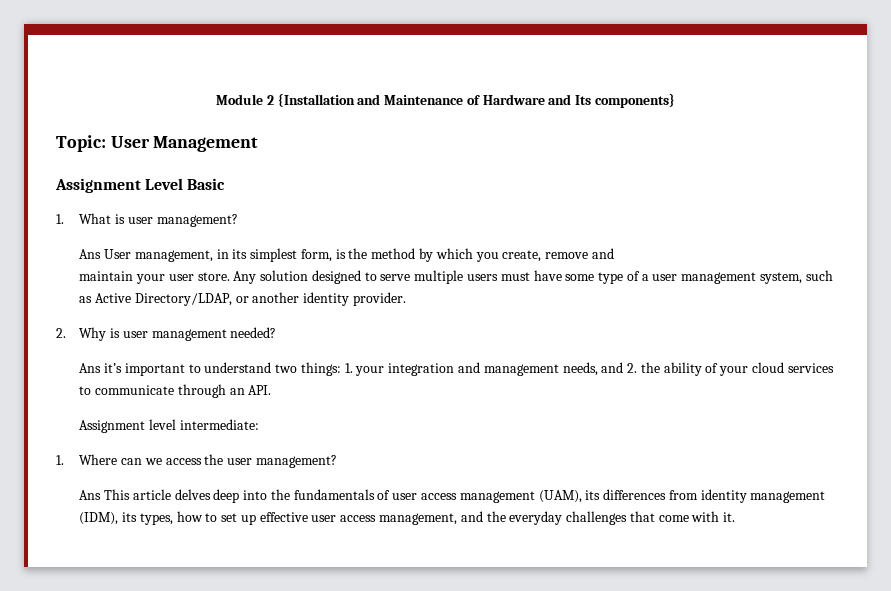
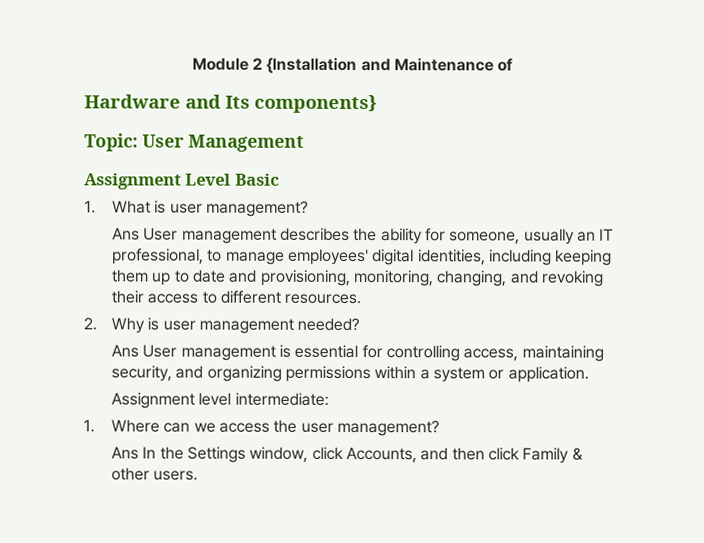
(480, 100) none -> (514, 65) //
[134,248,614,262] [79,270,833,284] [79,292,406,306] management, in its simplest form, is the method by which you create, remove and // maintain your user store. Any solution designed to serve multiple users must have some type of a user management system, such as Active Directory/LDAP, or another identity provider. -> [181,227,615,245] [112,248,613,266] [111,269,604,287] [111,290,362,305] management describes the ability for someone, usually an IT professional, to manage employees' digital identities, including keeping them up to date and provisioning, monitoring, changing, and revoking their access to different resources.
[103,362,834,376] [79,384,272,398] it’s important to understand two things: 1. your integration and management needs, and 2. the ability of your cloud services to communicate through an API. -> [142,344,604,362] [111,365,589,383] User management is essential for controlling access, maintaining security, and organizing permissions within a system or application.
[103,489,826,503] [79,511,736,525] This article delves deep into the fundamentals of user access management (UAM), its differences from identity management (IDM), its types, how to set up effective user access management, and the everyday challenges that come with it. -> [142,446,583,464] [111,467,199,481] In the Settings window, click Accounts, and then click Family & other users.

